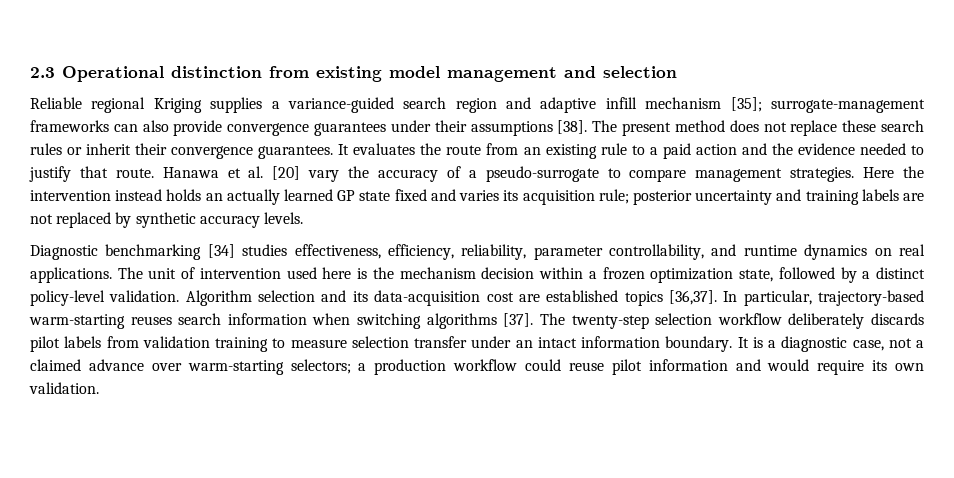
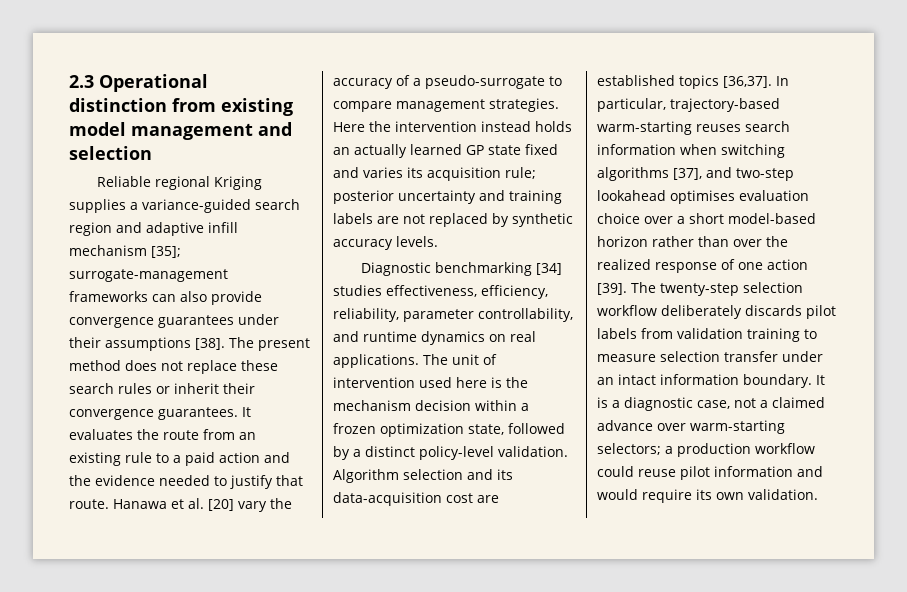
[503,313,534,327] [37]. -> [673,167,794,181] [597,190,809,204] [597,213,816,224] [597,236,788,247] [597,259,808,273] [597,283,627,295] [37], and two-step lookahead optimises evaluation choice over a short model-based horizon rather than over the realized response of one action [39].

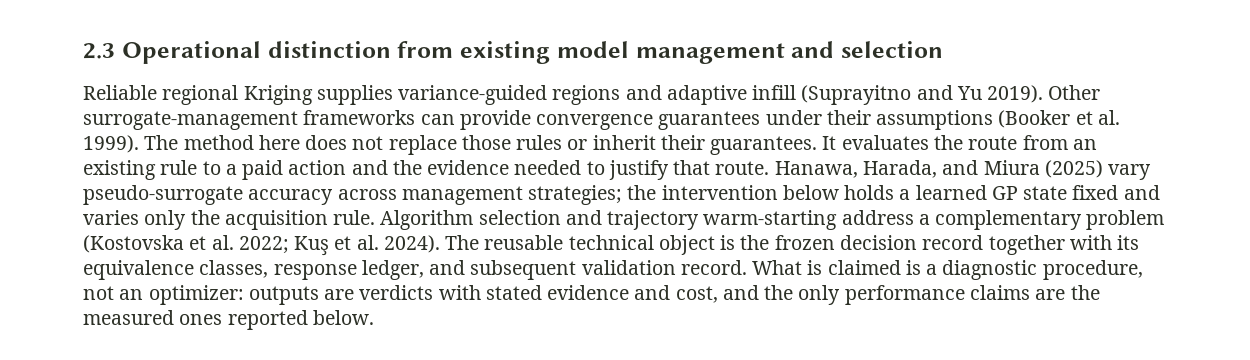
[130,199,300,213] [69,222,238,236] [69,245,181,258] a variance-guided search region and adaptive infill mechanism [35]; -> [398,85,1101,105] variance-guided regions and adaptive infill (Suprayitno and Yu 2019). Other
[180,291,207,302] also -> (455, 119) none
[195,337,310,351] [69,360,121,371] [38]. The present method -> [998,110,1120,128] [83,135,300,153] (Booker et al. 1999). The method here
[241,360,278,371] [69,383,114,394] these search -> [461,135,511,150] those
[69,409,154,420] convergence -> (705, 142) none
[113,498,292,512] [333,75,562,89] [333,98,559,112] [333,121,572,132] [333,144,407,158] Hanawa et al. [20] vary the accuracy of a pseudo-surrogate to compare management strategies. Here the intervention instead holds an actually -> [774,160,1152,180] [83,185,911,205] Hanawa, Harada, and Miura (2025) vary pseudo-surrogate accuracy across management strategies; the intervention below holds a
[407,167,536,181] [333,190,562,204] [333,213,573,227] [333,236,438,250] [361,262,563,276] [333,285,548,299] [333,308,573,322] [333,331,536,345] [333,354,497,368] [333,377,528,388] [333,400,529,411] [333,423,565,437] [333,446,568,460] [333,469,513,483] [333,492,499,506] [597,75,789,89] [597,98,780,112] [597,121,790,135] [597,144,785,158] [597,167,794,181] [597,190,809,204] [597,213,816,224] [597,236,788,247] [597,259,808,273] [597,282,803,296] [597,305,836,319] [597,328,817,342] [597,351,823,362] [597,374,825,388] [597,397,825,411] [597,420,785,434] [597,443,815,457] [597,466,823,480] [597,489,818,503] its acquisition rule; posterior uncertainty and training labels are not replaced by synthetic accuracy levels. // Diagnostic benchmarking [34] studies effectiveness, efficiency, reliability, parameter controllability, and runtime dynamics on real applications. The unit of intervention used here is the mechanism decision within a frozen optimization state, followed by a distinct policy-level validation. Algorithm selection and its data-acquisition cost are established topics [36,37]. In particular, trajectory-based warm-starting reuses search information when switching algorithms [37], and two-step lookahead optimises evaluation choice over a short model-based horizon rather than over the realized response of one action [39]. The twenty-step selection workflow deliberately discards pilot labels from validation training to measure selection transfer under an intact information boundary. It is a diagnostic case, not a claimed advance over warm-starting selectors; a production workflow could reuse pilot information and would require its own validation. -> [144,210,1165,230] [83,235,1140,256] [83,260,1143,280] [83,285,1100,305] [83,310,374,330] only the acquisition rule. Algorithm selection and trajectory warm-starting address a complementary problem (Kostovska et al. 2022; Kuş et al. 2024). The reusable technical object is the frozen decision record together with its equivalence classes, response ledger, and subsequent validation record. What is claimed is a diagnostic procedure, not an optimizer: outputs are verdicts with stated evidence and cost, and the only performance claims are the measured ones reported below.

